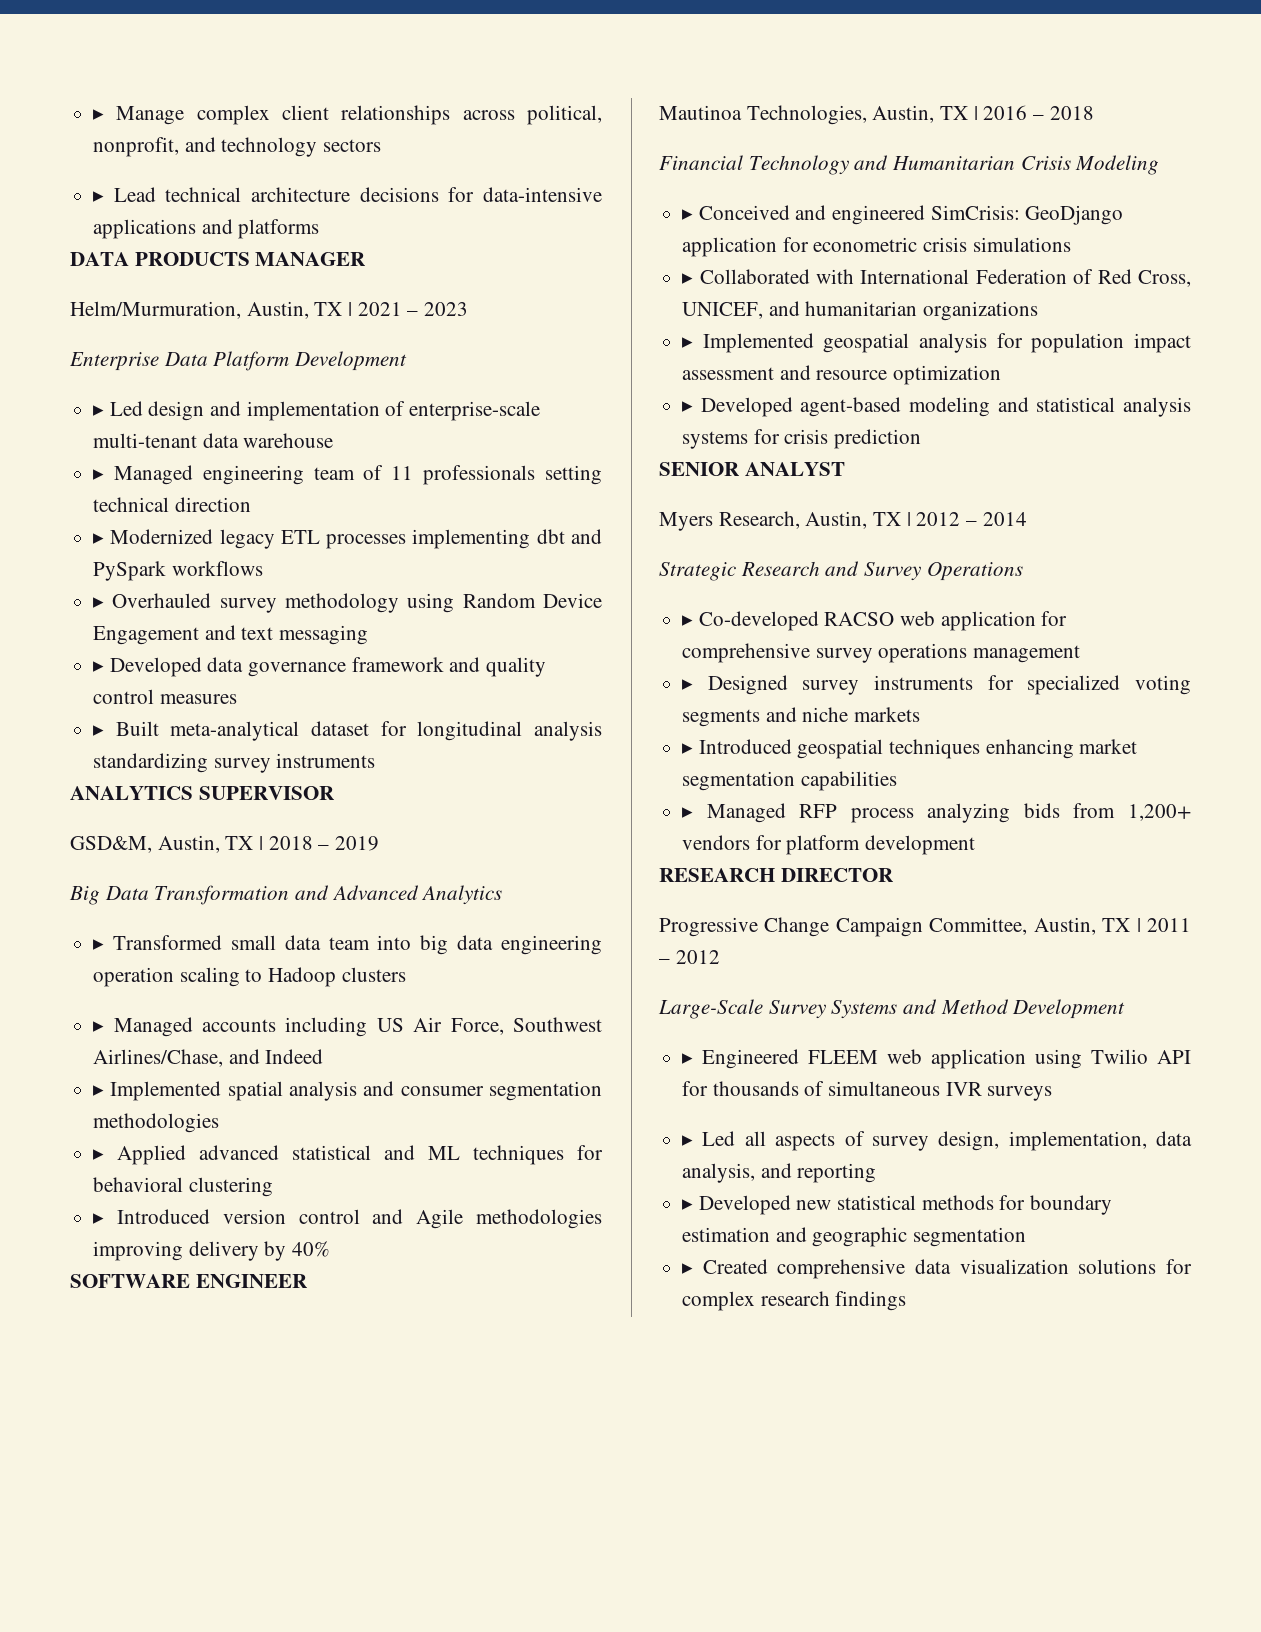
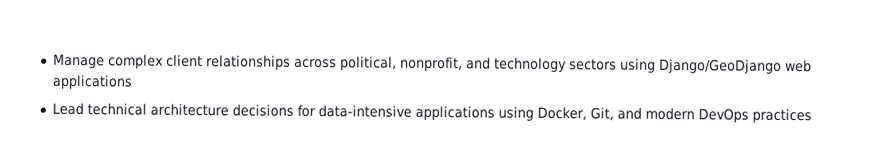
[93,109,105,120] ▸ -> (52, 61) none
[93,191,105,202] // ▸ -> [619,58,812,74] [51,74,133,90] using Django/GeoDjango web applications //
[201,219,320,239] [70,252,367,266] [70,301,469,319] [69,351,408,371] [93,401,541,421] [93,433,334,448] [93,465,602,485] [93,497,251,512] [93,529,602,549] [93,561,263,581] [93,593,602,613] [93,625,369,645] [93,657,547,677] [93,689,237,704] [93,721,602,741] [93,753,376,773] [70,786,335,800] [70,835,380,853] [69,885,503,905] [93,935,602,955] [93,967,406,987] [93,1017,602,1037] [93,1049,324,1067] [93,1081,602,1101] [93,1113,220,1133] [93,1145,603,1165] [93,1177,273,1197] [93,1209,602,1229] [93,1241,331,1261] [70,1274,308,1288] [659,105,1094,125] [659,155,1160,175] [682,205,1124,225] [682,237,1071,257] [682,269,1191,287] [682,301,1039,321] [682,333,1191,353] [682,365,1002,385] [682,397,1191,417] [682,429,922,449] [659,462,845,476] [659,511,1027,531] [659,561,1023,581] [682,611,1068,631] [682,643,1081,663] [682,675,1191,695] [682,707,921,727] [682,739,1138,759] [682,771,897,791] [682,803,1191,823] [682,835,976,855] [659,868,894,882] [659,917,1191,937] [659,950,720,964] [658,999,1126,1019] [682,1049,1191,1069] [682,1081,1053,1101] [682,1131,1192,1151] [682,1163,877,1183] [682,1195,1113,1215] [682,1227,1027,1247] [682,1259,1192,1279] [682,1291,907,1311] and platforms // DATA PRODUCTS MANAGER // Helm/Murmuration, Austin, TX | 2021 – 2023 // Enterprise Data Platform Development // ▸ Led design and implementation of enterprise-scale multi-tenant data warehouse // ▸ Managed engineering team of 11 professionals setting technical direction // ▸ Modernized legacy ETL processes implementing dbt and PySpark workflows // ▸ Overhauled survey methodology using Random Device Engagement and text messaging // ▸ Developed data governance framework and quality control measures // ▸ Built meta-analytical dataset for longitudinal analysis standardizing survey instruments // ANALYTICS SUPERVISOR // GSD&M, Austin, TX | 2018 – 2019 // Big Data Transformation and Advanced Analytics // ▸ Transformed small data team into big data engineering operation scaling to Hadoop clusters // ▸ Managed accounts including US Air Force, Southwest Airlines/Chase, and Indeed // ▸ Implemented spatial analysis and consumer segmentation methodologies // ▸ Applied advanced statistical and ML techniques for behavioral clustering // ▸ Introduced version control and Agile methodologies improving delivery by 40% // SOFTWARE ENGINEER // Mautinoa Technologies, Austin, TX | 2016 – 2018 // Financial Technology and Humanitarian Crisis Modeling // ▸ Conceived and engineered SimCrisis: GeoDjango application for econometric crisis simulations // ▸ Collaborated with International Federation of Red Cross, UNICEF, and humanitarian organizations // ▸ Implemented geospatial analysis for population impact assessment and resource optimization // ▸ Developed agent-based modeling and statistical analysis systems for crisis prediction // SENIOR ANALYST // Myers Research, Austin, TX | 2012 – 2014 // Strategic Research and Survey Operations // ▸ Co-developed RACSO web application for comprehensive survey operations management // ▸ Designed survey instruments for specialized voting segments and niche markets // ▸ Introduced geospatial techniques enhancing market segmentation capabilities // ▸ Managed RFP process analyzing bids from 1,200+ vendors for platform development // RESEARCH DIRECTOR // Progressive Change Campaign Committee, Austin, TX | 2011 – 2012 // Large-Scale Survey Systems and Method Development // ▸ Engineered FLEEM web application using Twilio API for thousands of simultaneous IVR surveys // ▸ Led all aspects of survey design, implementation, data analysis, and reporting // ▸ Developed new statistical methods for boundary estimation and geographic segmentation // ▸ Created comprehensive data visualization solutions for complex research findings -> [497,106,812,124] using Docker, Git, and modern DevOps practices

